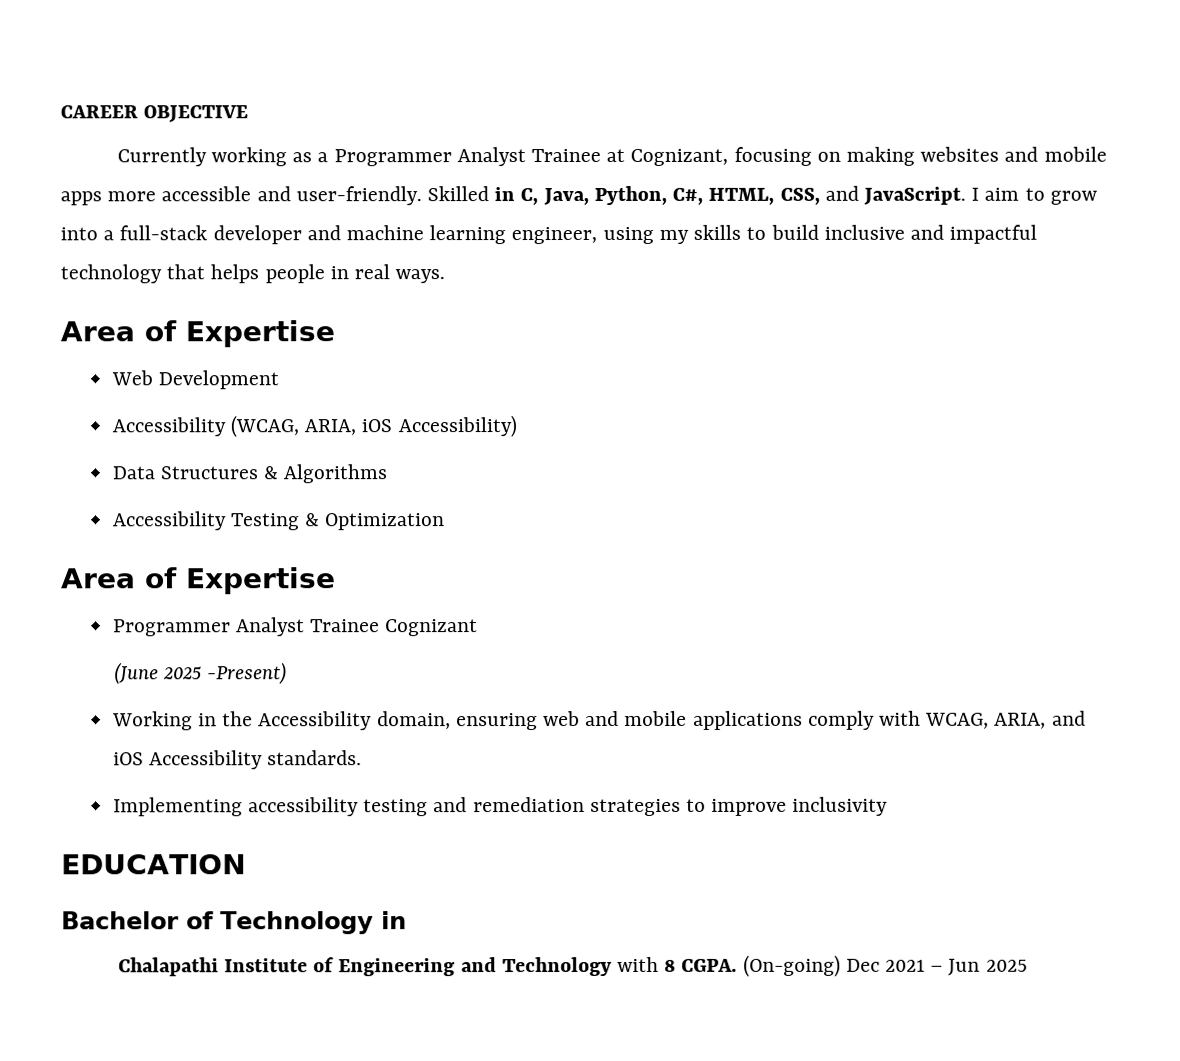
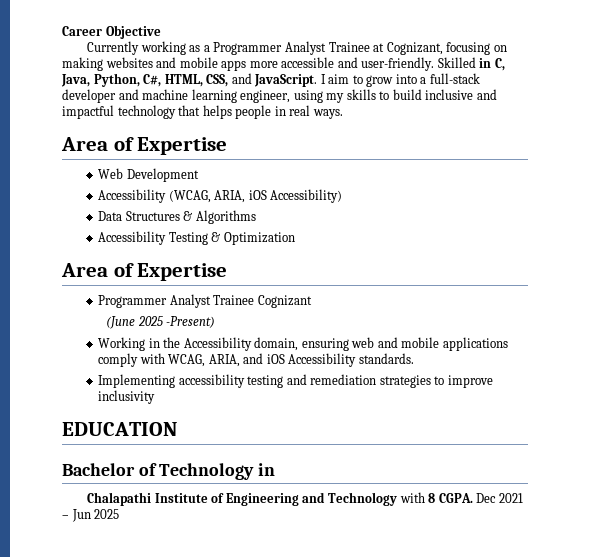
[60,105,249,123] CAREER OBJECTIVE -> [62,25,161,39] Career Objective
[742,954,841,977] (On-going) -> (473, 498) none

